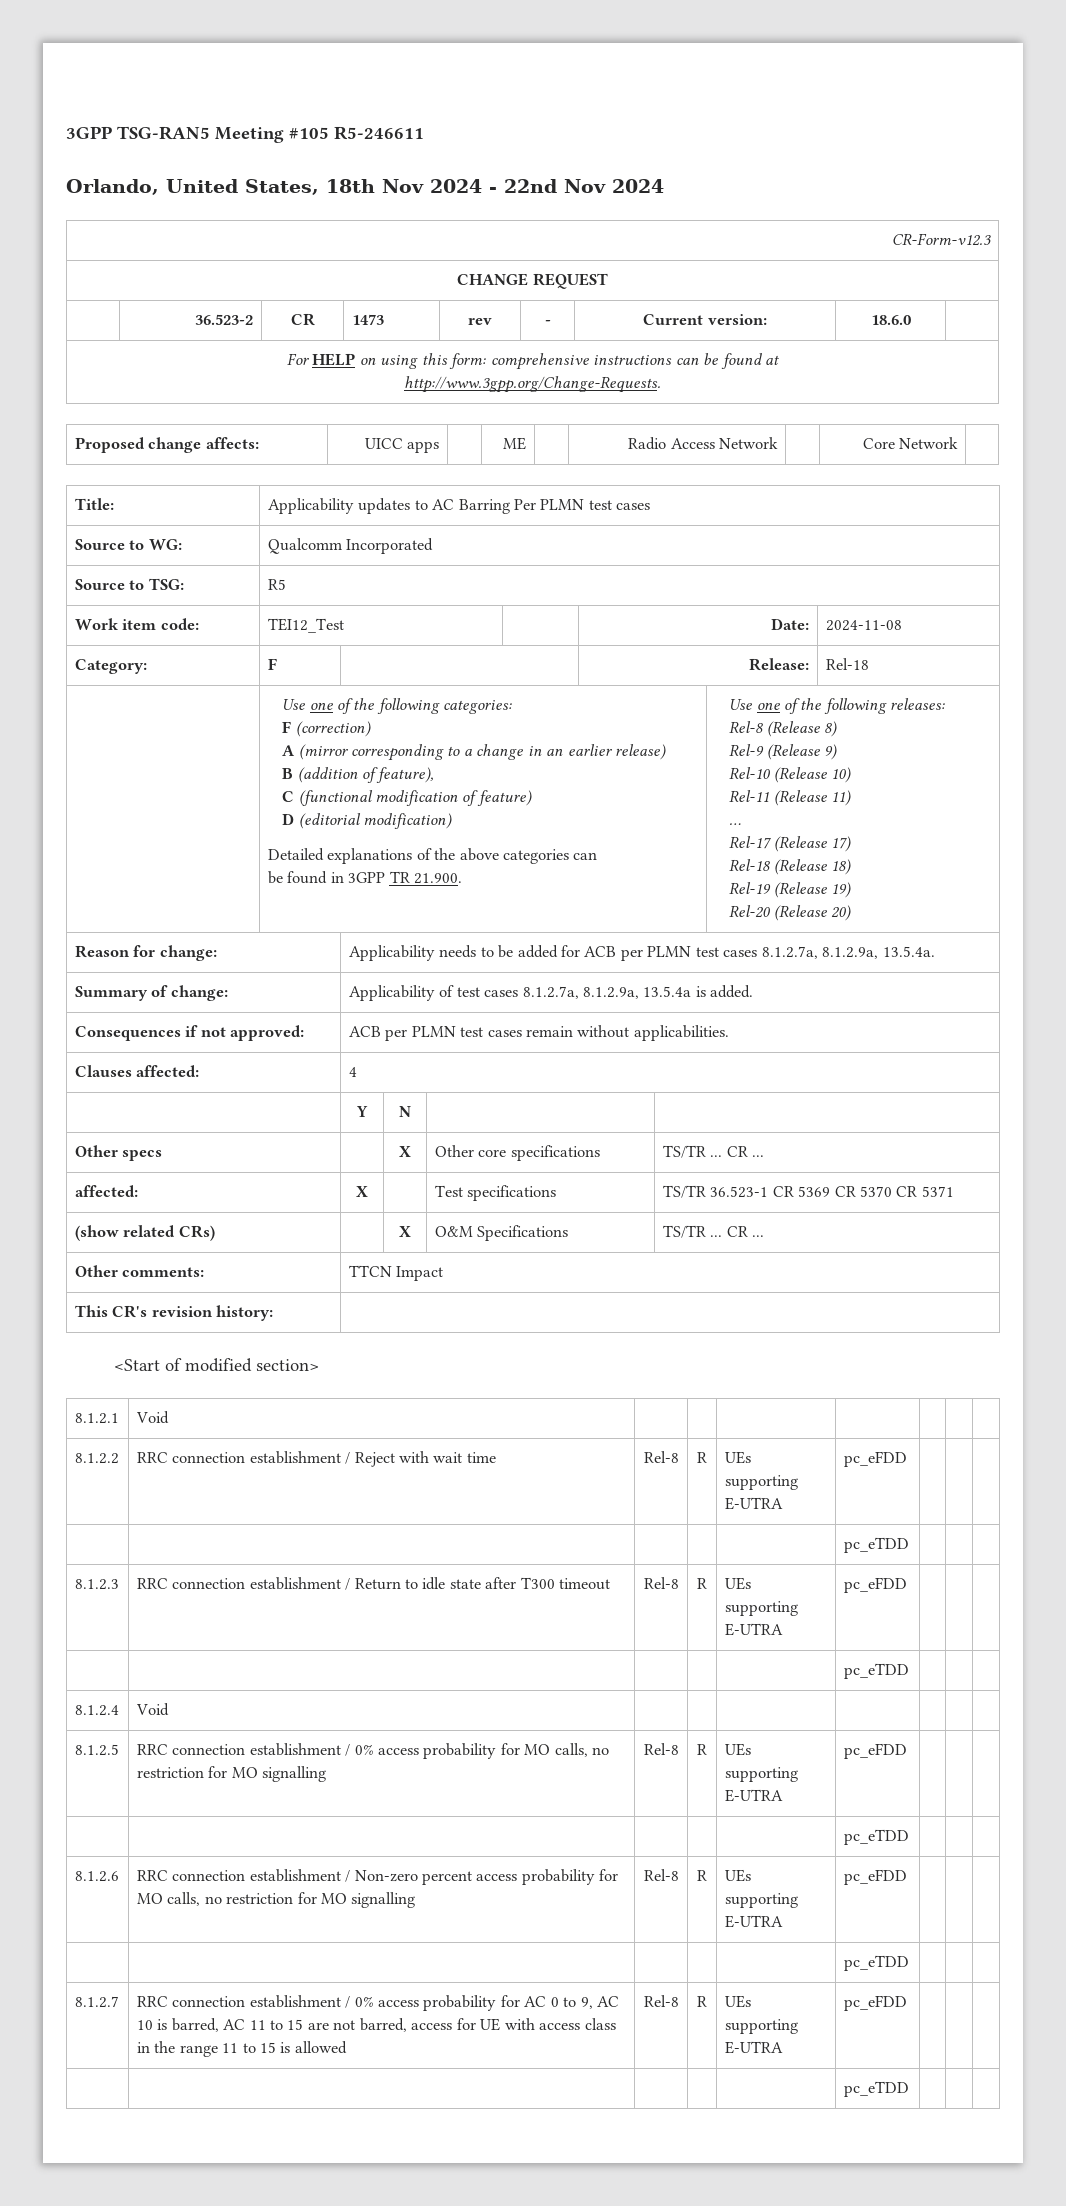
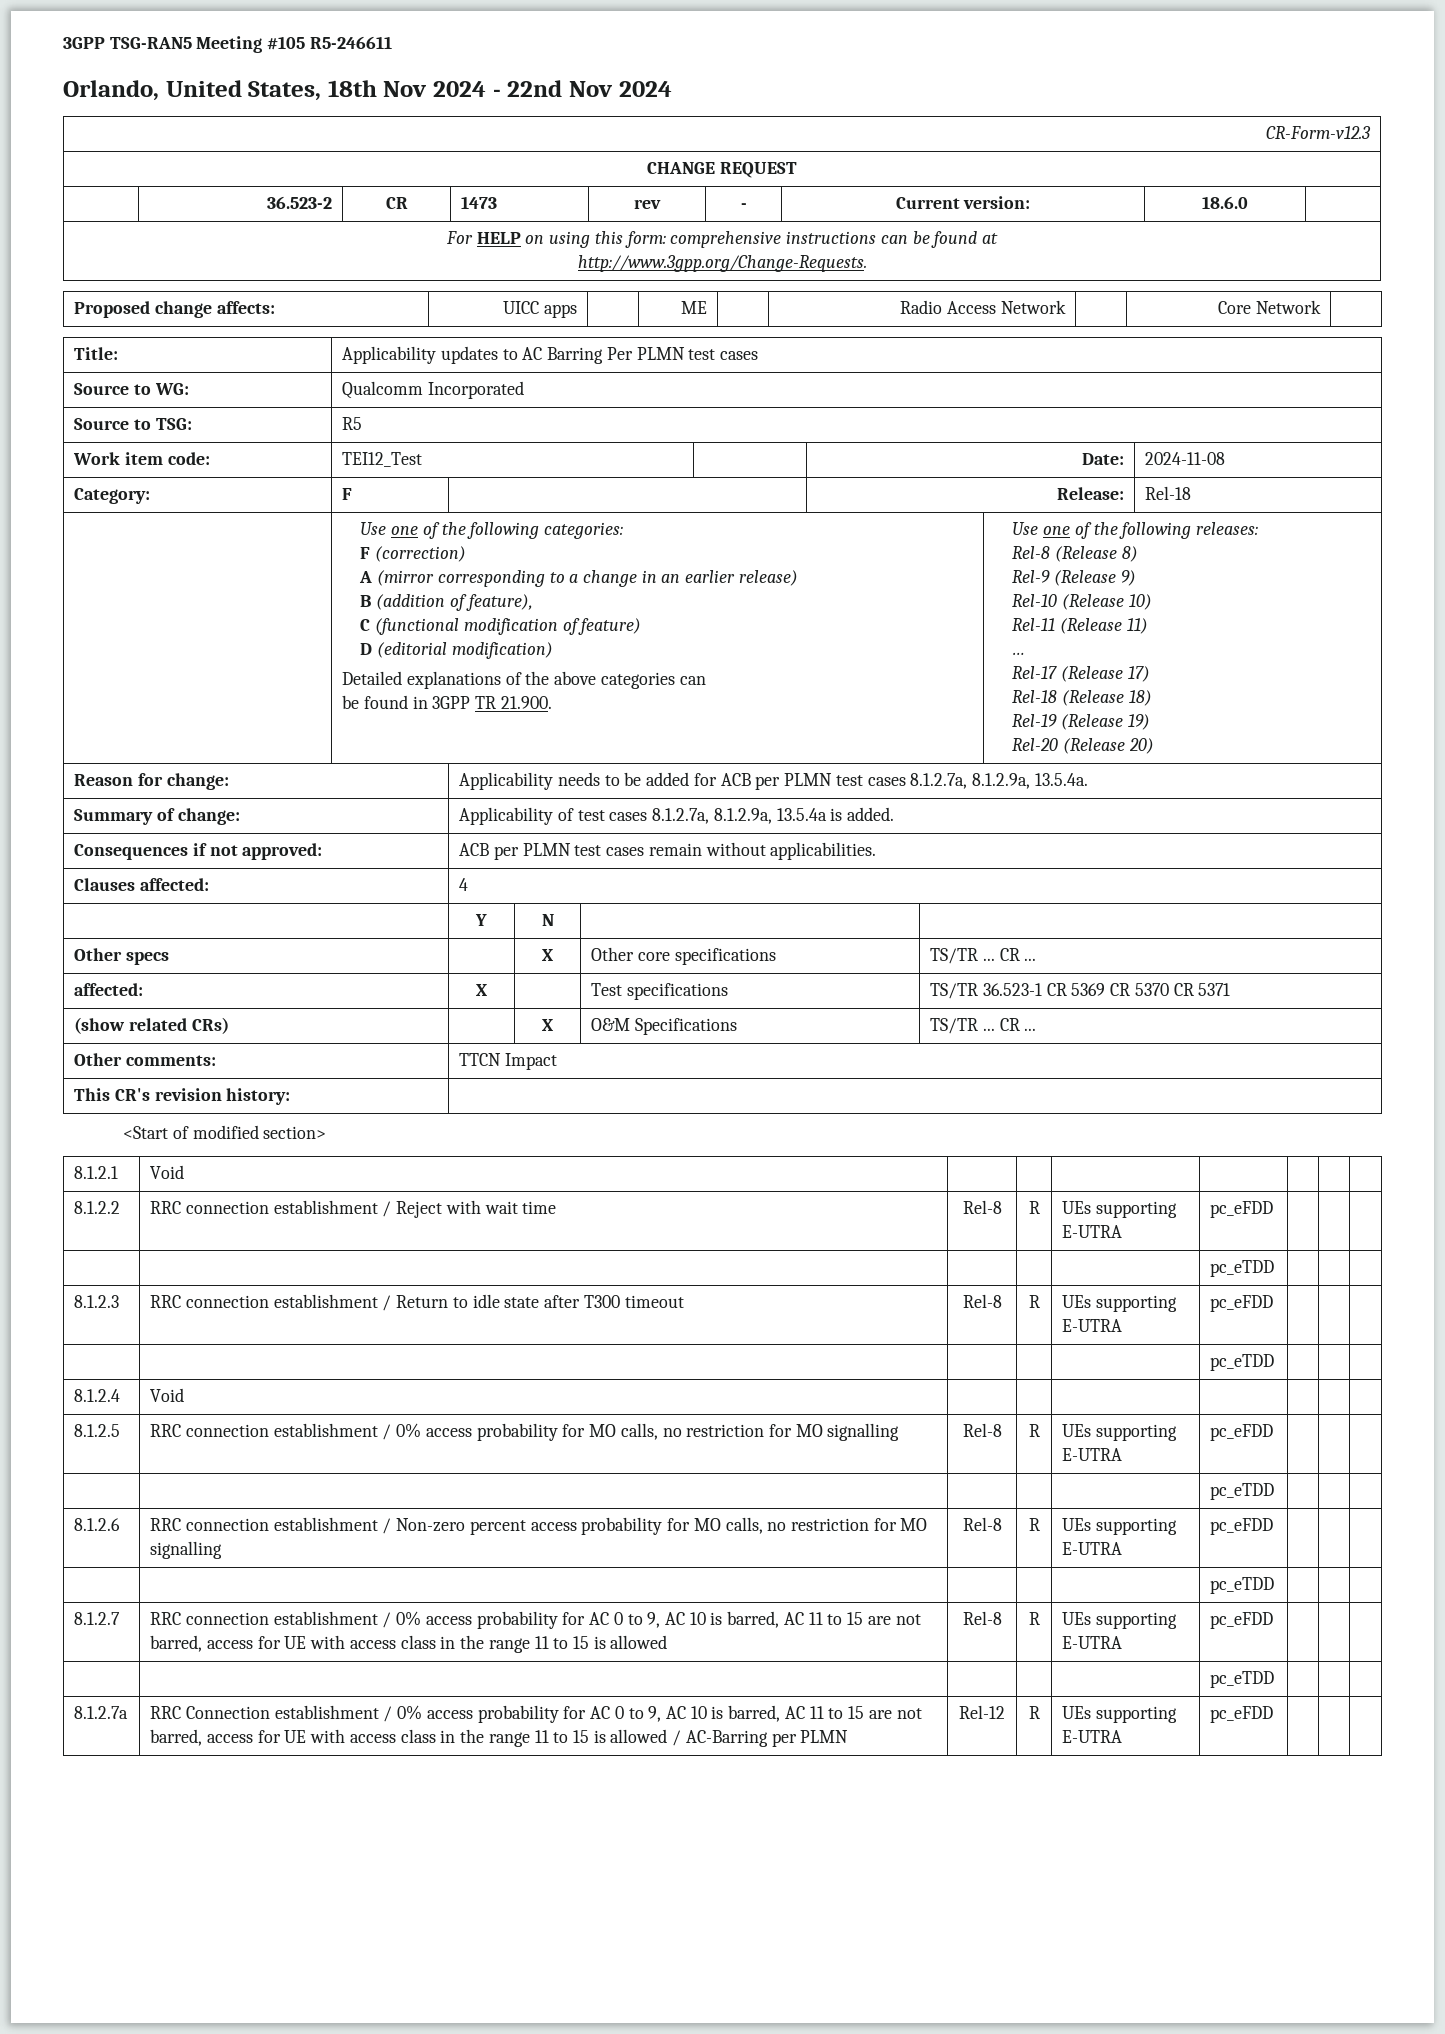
(909, 2089) none -> [74,1706,129,1719] [150,1705,922,1723] [150,1729,849,1747] [959,1705,1005,1719] [1028,1706,1040,1719] [1062,1706,1178,1723] [1062,1730,1123,1743] [1210,1706,1274,1723] // 8.1.2.7a | RRC Connection establishment / 0% access probability for AC 0 to 9, AC 10 is barred, AC 11 to 15 are not barred, access for UE with access class in the range 11 to 15 is allowed / AC-Barring per PLMN | Rel-12 | R | UEs supporting E-UTRA | pc_eFDD | | |

